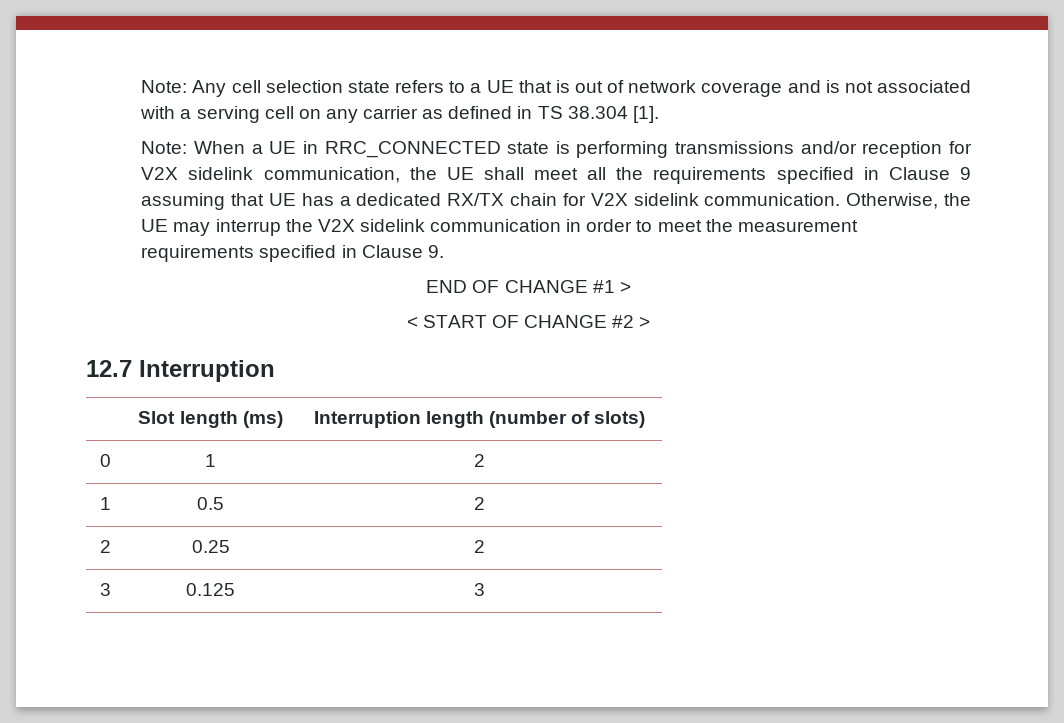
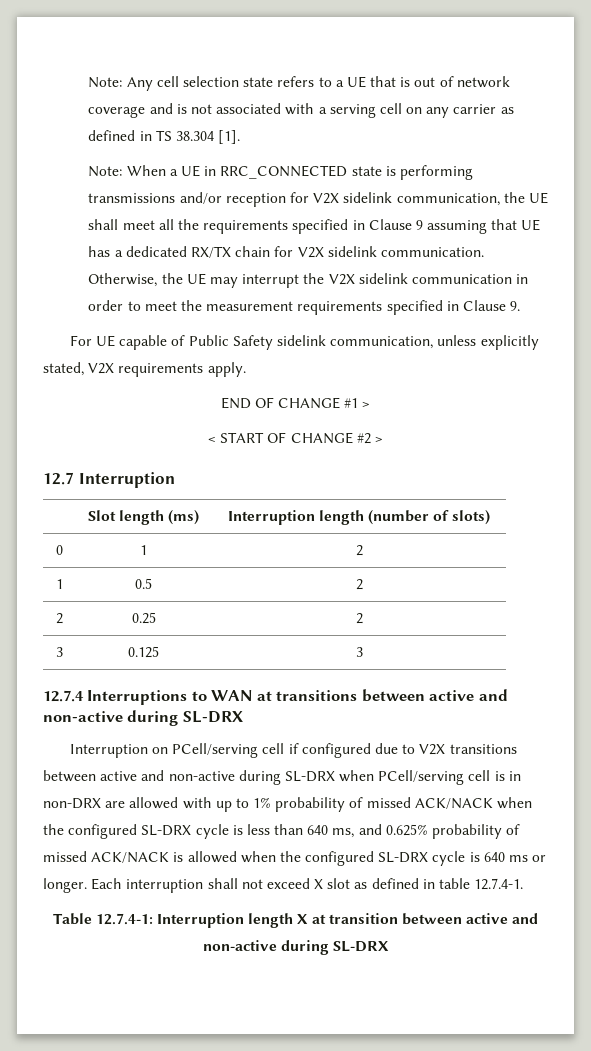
[215,219,281,236] interrup -> [242,274,300,288] interrupt
(444, 251) none -> [69,335,539,350] [43,362,246,377] // For UE capable of Public Safety sidelink communication, unless explicitly stated, V2X requirements apply.
(486, 589) none -> [43,689,508,705] [43,710,243,726] [69,743,517,758] [43,770,521,785] [43,797,533,812] [43,824,521,839] [43,851,547,866] [43,878,524,893] [52,913,539,928] [202,940,390,955] // 12.7.4 Interruptions to WAN at transitions between active and non-active during SL-DRX // Interruption on PCell/serving cell if configured due to V2X transitions between active and non-active during SL-DRX when PCell/serving cell is in non-DRX are allowed with up to 1% probability of missed ACK/NACK when the configured SL-DRX cycle is less than 640 ms, and 0.625% probability of missed ACK/NACK is allowed when the configured SL-DRX cycle is 640 ms or longer. Each interruption shall not exceed X slot as defined in table 12.7.4-1. // Table 12.7.4-1: Interruption length X at transition between active and non-active during SL-DRX

